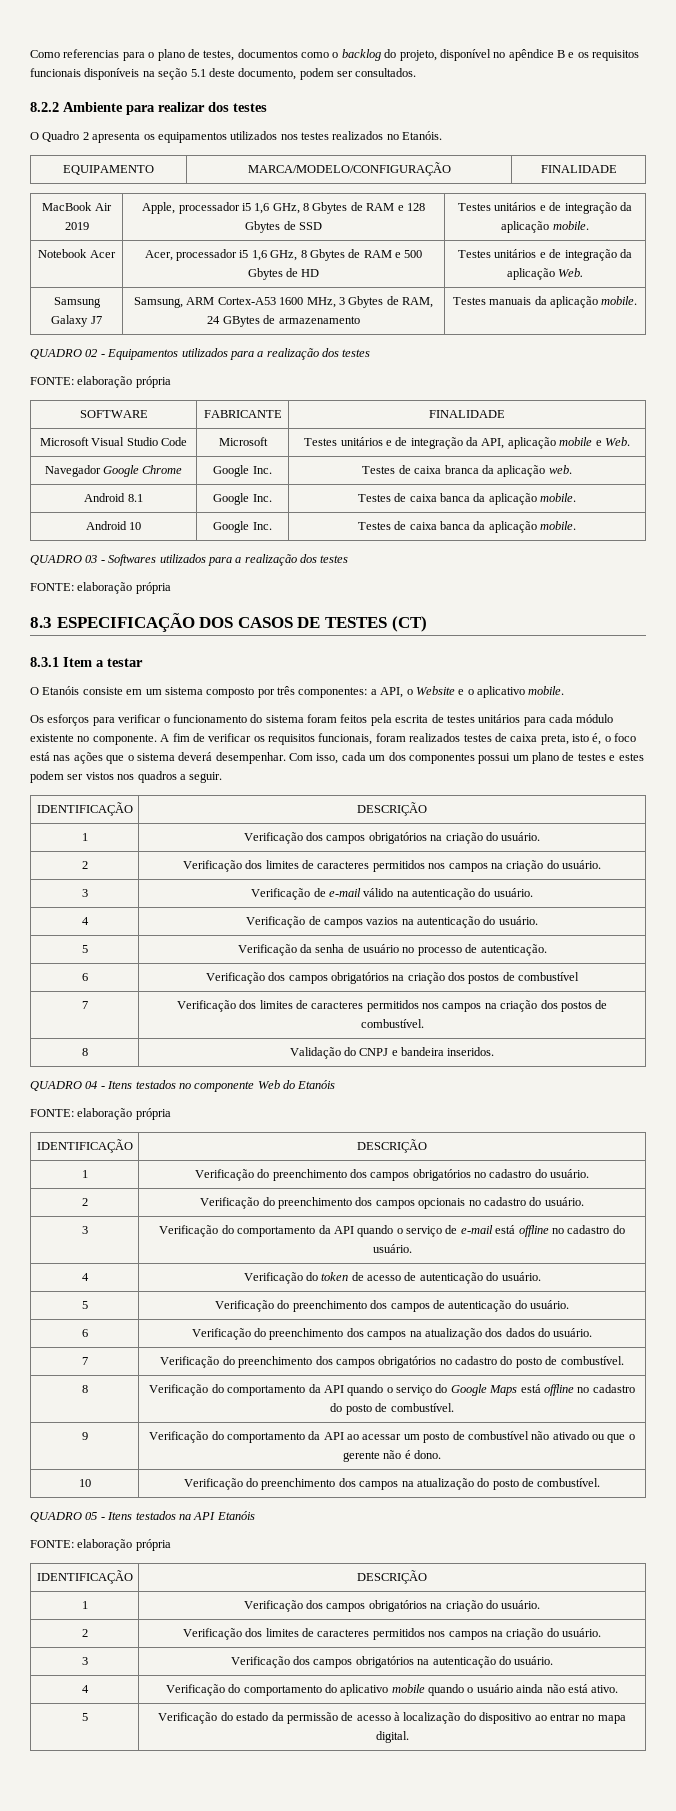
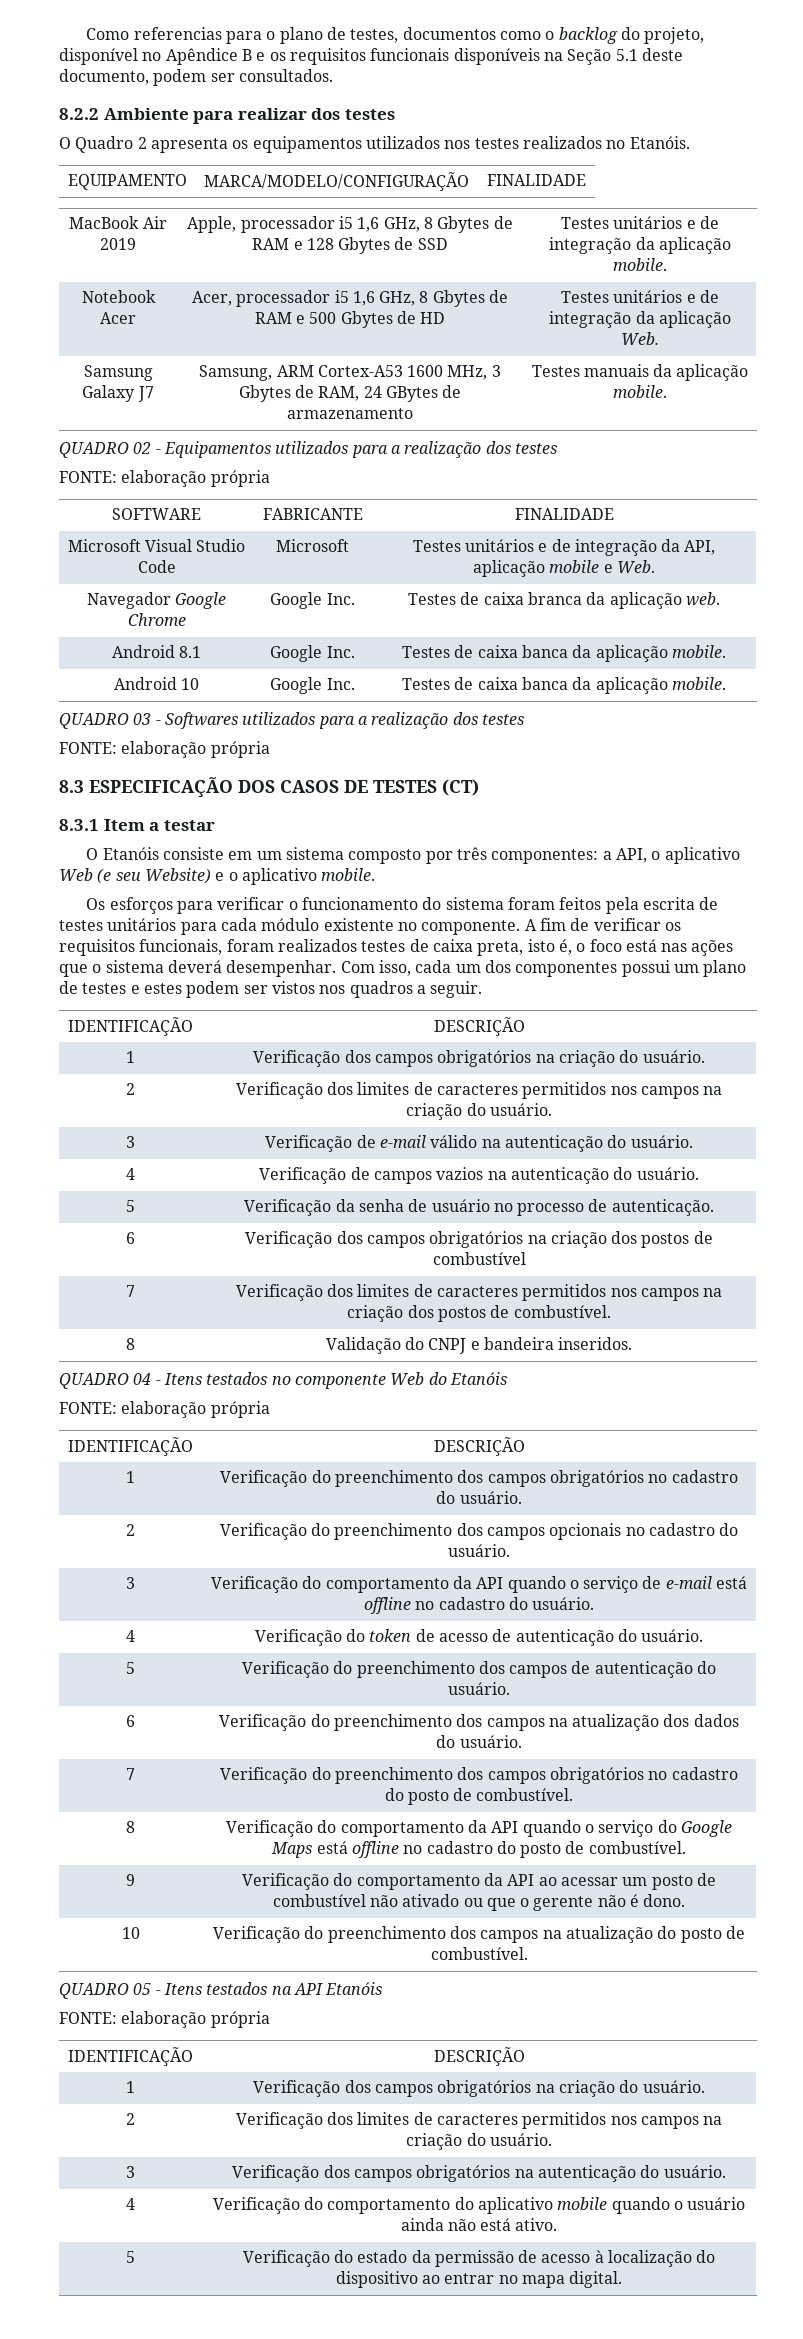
[508,49,554,61] apêndice -> [165,48,238,65] Apêndice
[158,68,188,80] seção -> [567,49,612,65] Seção
[415,686,455,695] Website -> [664,847,740,864] [59,868,211,884] aplicativo Web (e seu Website)

